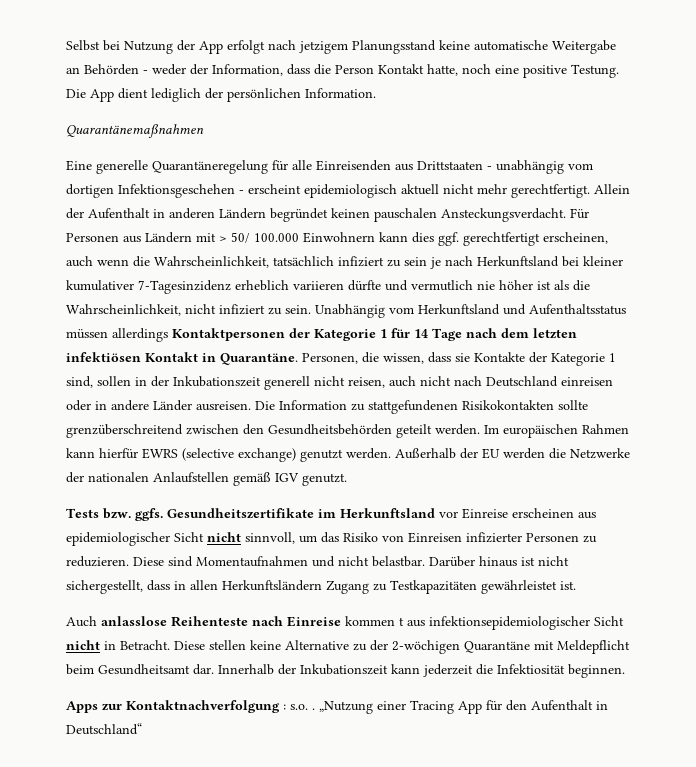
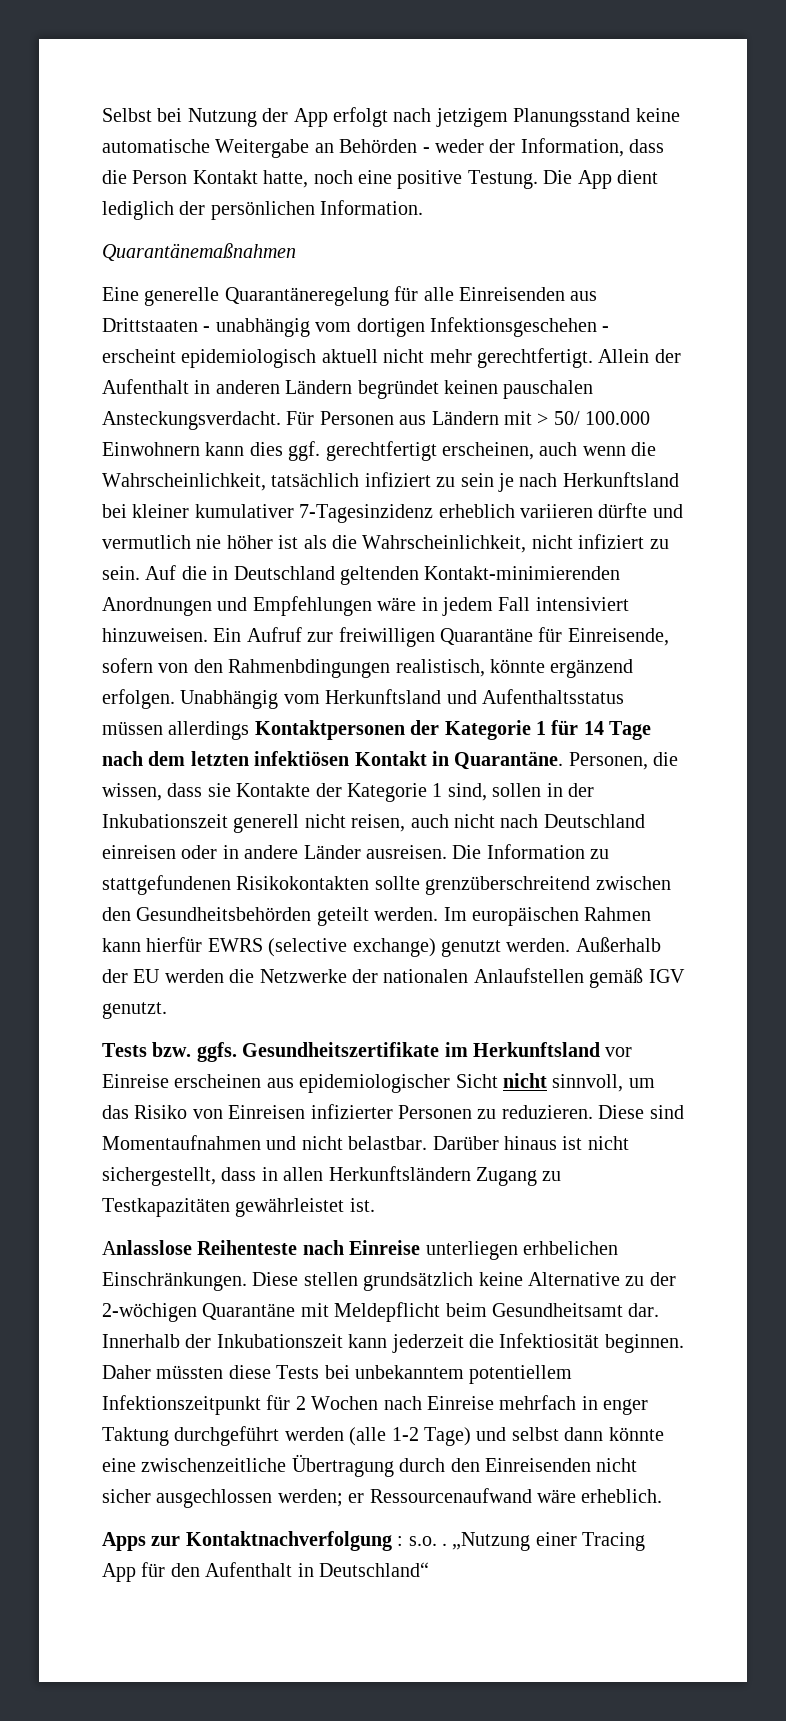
(311, 309) none -> [145,565,621,585] [102,596,629,616] [102,627,669,647] [102,658,634,678] [102,689,175,709] Auf die in Deutschland geltenden Kontakt-minimierenden Anordnungen und Empfehlungen wäre in jedem Fall intensiviert hinzuweisen. Ein Aufruf zur freiwilligen Quarantäne für Einreisende, sofern von den Rahmenbdingungen realistisch, könnte ergänzend erfolgen.
[66,616,167,627] Auch anlasslose -> [102,1240,192,1255] Anlasslose
[345,616,624,630] [66,640,170,650] kommen t aus infektionsepidemiologischer Sicht nicht in Betracht. -> [425,1241,618,1260] [102,1272,247,1291] unterliegen erhbelichen Einschränkungen.
(246, 645) none -> [363,1272,474,1291] grundsätzlich
(625, 671) none -> [102,1365,573,1384] [102,1395,649,1415] [102,1426,664,1446] [102,1454,638,1477] [102,1488,663,1508] Daher müssten diese Tests bei unbekanntem potentiellem Infektionszeitpunkt für 2 Wochen nach Einreise mehrfach in enger Taktung durchgeführt werden (alle 1-2 Tage) und selbst dann könnte eine zwischenzeitliche Übertragung durch den Einreisenden nicht sicher ausgechlossen werden; er Ressourcenaufwand wäre erheblich.

